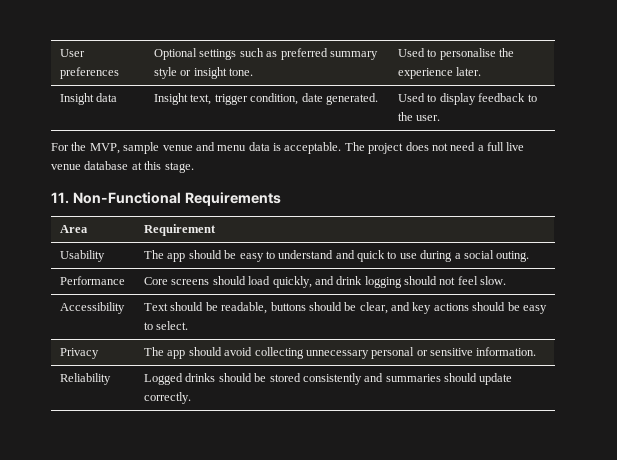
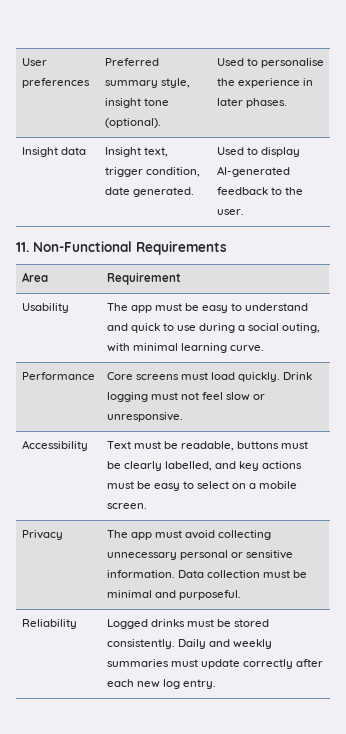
[154,48,378,60] [154,67,254,79] Optional settings such as preferred summary style or insight tone. -> [104,58,159,66] [104,78,190,88] [104,98,169,108] [104,118,161,128] Preferred summary style, insight tone (optional).
[456,67,482,76] later. -> [302,78,313,86] [216,98,287,108] in later phases.
(476, 99) none -> [216,166,290,177] AI-generated
[51,142,525,154] [51,161,194,173] // For the MVP, sample venue and menu data is acceptable. The project does not need a full live venue database at this stage. -> (244, 212) none
[188,250,222,259] should -> [154,303,182,311] must
[496,251,530,262] [60,276,126,285] [144,276,507,288] outing. // Performance | Core screens should load quickly, and drink logging should not feel slow. -> [282,323,321,333] [106,343,264,353] [21,372,95,380] [106,372,313,382] [106,392,266,402] [106,412,183,422] outing, with minimal learning curve. // Performance | Core screens must load quickly. Drink logging must not feel slow or unresponsive.
[170,302,204,311] should -> [133,441,161,449] must
[308,302,388,314] should be clear, -> [281,441,309,449] [106,461,212,471] must be clearly labelled,
[472,302,547,314] [144,321,189,330] should be easy to select. -> [106,481,298,491] [106,503,147,509] must be easy to select on a mobile screen.
[188,347,222,356] should -> [154,530,182,538] must
(537, 351) none -> [177,570,308,578] [106,590,241,600] Data collection must be minimal and purposeful.
[218,373,252,382] should -> [186,619,214,627] must
[302,373,513,385] [144,392,192,404] consistently and summaries should update correctly. -> [106,639,272,649] [106,659,324,669] [106,679,216,689] consistently. Daily and weekly summaries must update correctly after each new log entry.

